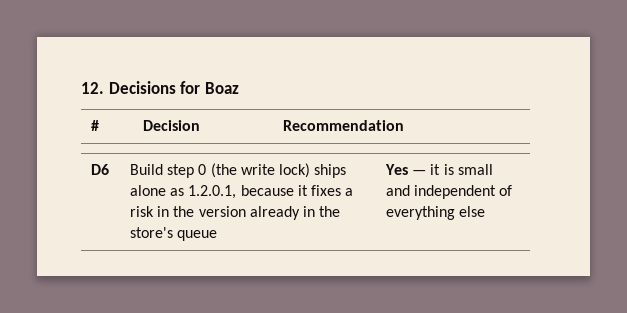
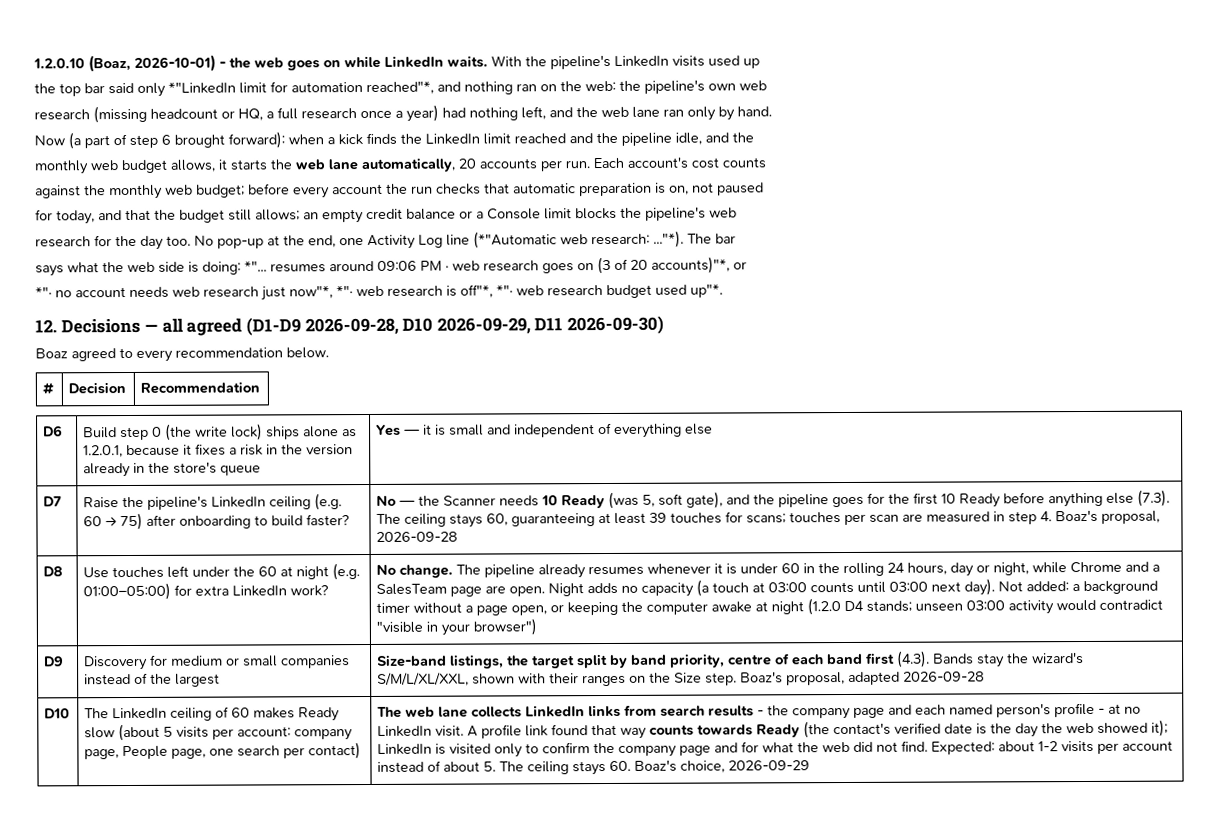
[81,81,239,94] 12. Decisions for Boaz -> [33,54,760,73] [34,79,767,97] [34,104,772,124] [34,131,754,150] [34,156,766,175] [35,182,764,200] [35,206,737,225] [35,230,736,250] [35,256,747,277] [35,283,723,301] [35,315,664,336] [35,347,329,362] 1.2.0.10 (Boaz, 2026-10-01) - the web goes on while LinkedIn waits. With the pipeline's LinkedIn visits used up // the top bar said only *"LinkedIn limit for automation reached"*, and nothing ran on the web: the pipeline's own web // research (missing headcount or HQ, a full research once a year) had nothing left, and the web lane ran only by hand. // Now (a part of step 6 brought forward): when a kick finds the LinkedIn limit reached and the pipeline idle, and the // monthly web budget allows, it starts the web lane automatically, 20 accounts per run. Each account's cost counts // against the monthly web budget; before every account the run checks that automatic preparation is on, not paused // for today, and that the budget still allows; an empty credit balance or a Console limit blocks the pipeline's web // research for the day too. No pop-up at the end, one Activity Log line (*"Automatic web research: ..."*). The bar // says what the web side is doing: *"... resumes around 09:06 PM · web research goes on (3 of 20 accounts)"*, or // *"· no account needs web research just now"*, *"· web research is off"*, *"· web research budget used up"*. // 12. Decisions — all agreed (D1-D9 2026-09-28, D10 2026-09-29, D11 2026-09-30) // Boaz agreed to every recommendation below.
(486, 211) none -> [43,496,63,507] [83,493,343,511] [83,512,351,531] [376,489,1171,509] [376,509,1161,528] [376,531,459,542] [43,566,64,577] [83,563,361,581] [83,582,330,601] [376,561,1161,579] [376,578,1159,597] [376,598,1164,616] [376,618,538,636] [44,656,65,667] [84,654,351,671] [84,672,221,687] [377,650,1085,669] [377,671,986,687] [44,708,71,719] [84,706,341,722] [84,723,354,742] [84,742,362,760] [377,702,1142,720] [377,719,1169,739] [377,740,1174,758] [377,759,811,776] // D7 | Raise the pipeline's LinkedIn ceiling (e.g. 60 → 75) after onboarding to build faster? | No — the Scanner needs 10 Ready (was 5, soft gate), and the pipeline goes for the first 10 Ready before anything else (7.3). The ceiling stays 60, guaranteeing at least 39 touches for scans; touches per scan are measured in step 4. Boaz's proposal, 2026-09-28 // D8 | Use touches left under the 60 at night (e.g. 01:00–05:00) for extra LinkedIn work? | No change. The pipeline already resumes whenever it is under 60 in the rolling 24 hours, day or night, while Chrome and a SalesTeam page are open. Night adds no capacity (a touch at 03:00 counts until 03:00 next day). Not added: a background timer without a page open, or keeping the computer awake at night (1.2.0 D4 stands; unseen 03:00 activity would contradict "visible in your browser") // D9 | Discovery for medium or small companies instead of the largest | Size-band listings, the target split by band priority, centre of each band first (4.3). Bands stay the wizard's S/M/L/XL/XXL, shown with their ranges on the Size step. Boaz's proposal, adapted 2026-09-28 // D10 | The LinkedIn ceiling of 60 makes Ready slow (about 5 visits per account: company page, People page, one search per contact) | The web lane collects LinkedIn links from search results - the company page and each named person's profile - at no LinkedIn visit. A profile link found that way counts towards Ready (the contact's verified date is the day the web showed it); LinkedIn is visited only to confirm the company page and for what the web did not find. Expected: about 1-2 visits per account instead of about 5. The ceiling stays 60. Boaz's choice, 2026-09-29

